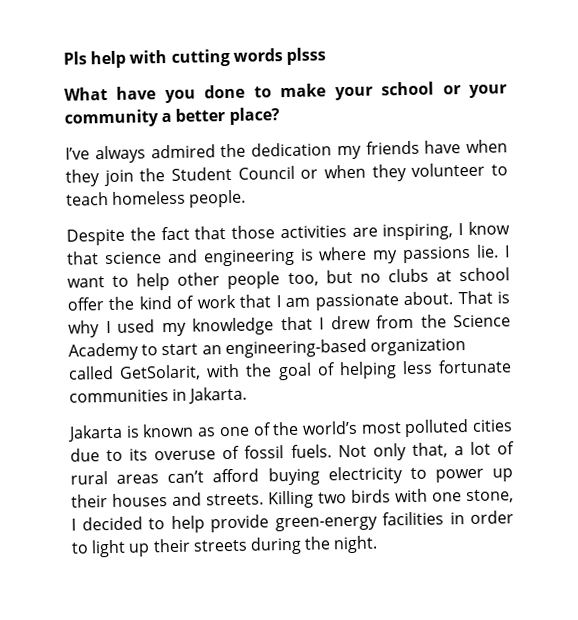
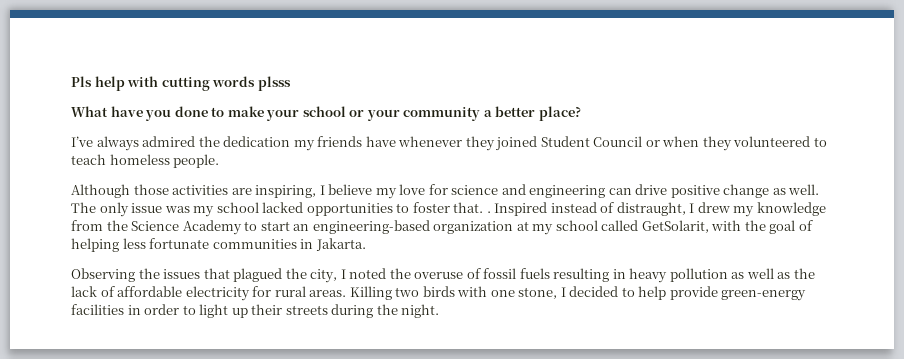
[466,139,508,154] [65,168,166,187] when they join the -> [398,136,538,151] whenever they joined
[411,162,486,177] volunteer -> [733,136,811,147] volunteered
[66,226,227,246] Despite the fact that -> [71,184,130,198] Although
[467,221,510,235] [66,244,511,267] [67,267,511,291] [67,290,510,311] [68,315,371,338] know that science and engineering is where my passions lie. I want to help other people too, but no clubs at school offer the kind of work that I am passionate about. That is why I used my knowledge that I drew -> [328,184,820,199] [71,202,826,217] believe my love for science and engineering can drive positive change as well. The only issue was my school lacked opportunities to foster that. . Inspired instead of distraught, I drew my knowledge
(466, 347) none -> [516,220,598,235] at my school
[67,419,513,442] [70,441,515,462] [70,466,513,486] [71,492,264,508] Jakarta is known as one of the world’s most polluted cities due to its overuse of fossil fuels. Not only that, a lot of rural areas can’t afford buying electricity to power up their houses and streets. -> [71,268,815,283] [71,286,347,301] Observing the issues that plagued the city, I noted the overuse of fossil fuels resulting in heavy pollution as well as the lack of affordable electricity for rural areas.

